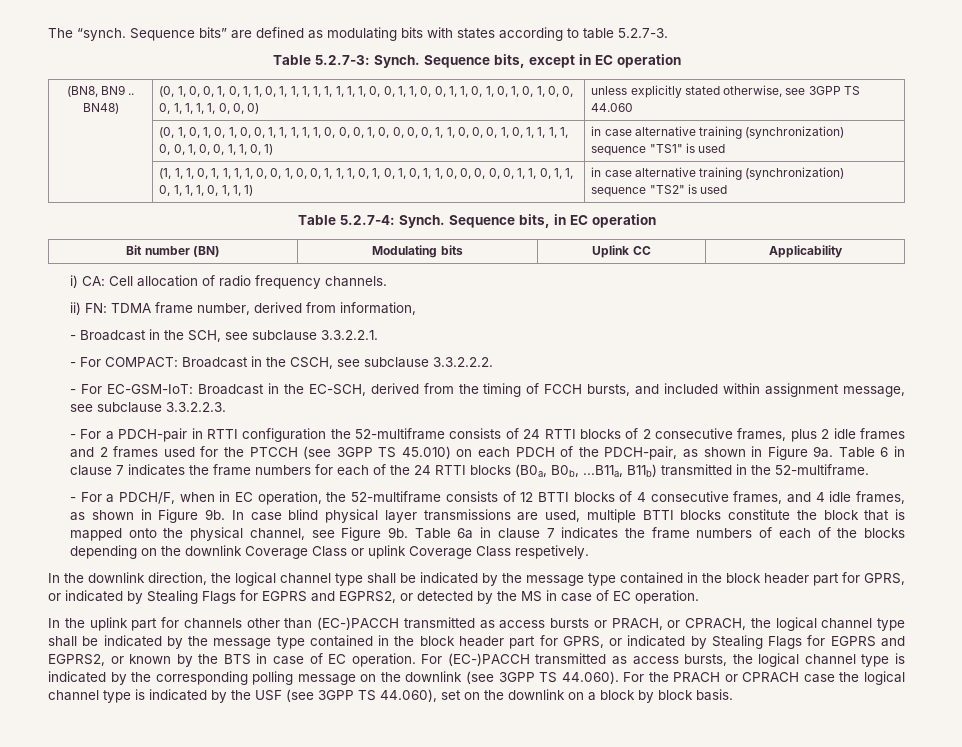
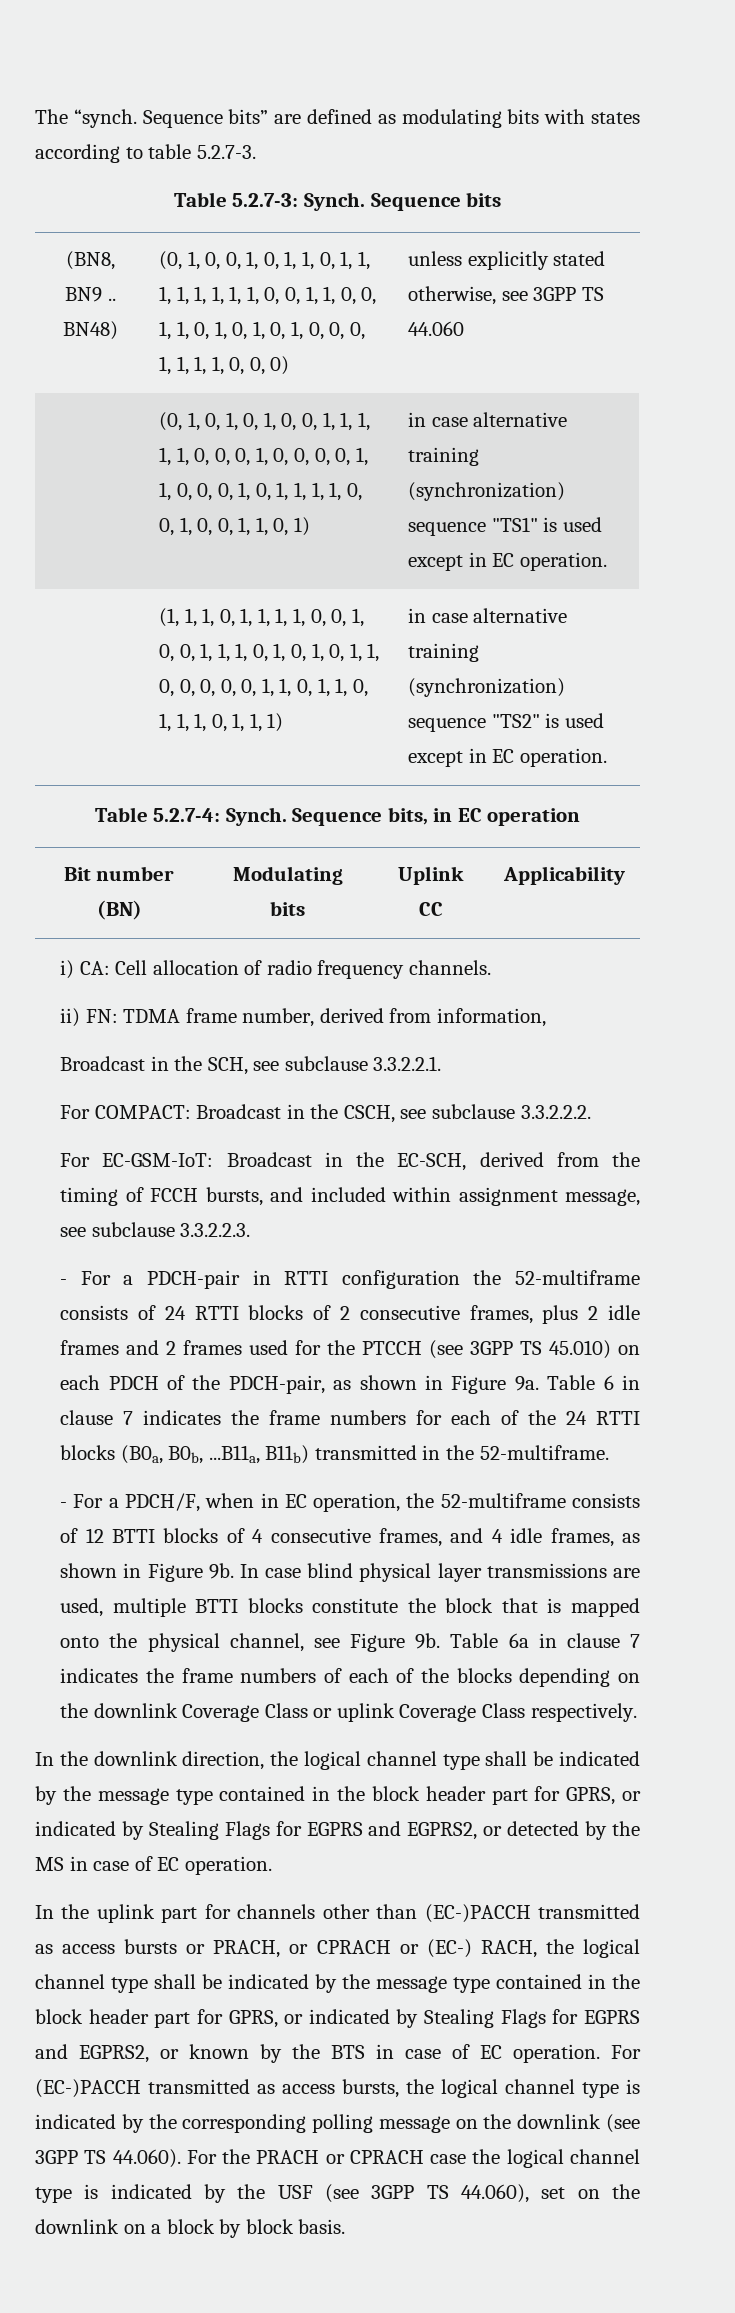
[493,54,681,68] bits, except in EC operation -> [466,192,502,207] bits
(726, 148) none -> [408,552,607,571] except in EC operation.
(728, 189) none -> [408,748,607,767] except in EC operation.
[70,335,77,340] - -> (546, 1017) none
[70,362,77,367] - -> (442, 1063) none
[70,389,77,394] - -> (591, 1112) none
[515,545,590,559] respetively. -> [530,1703,637,1722] respectively.
[685,618,746,630] CPRACH, -> [316,1939,537,1958] CPRACH or (EC-) RACH,

